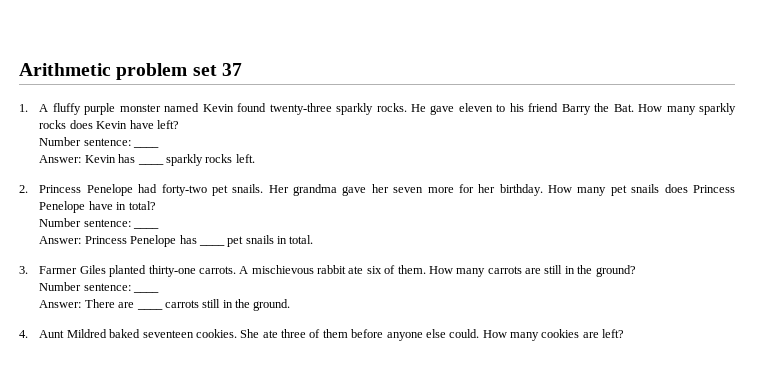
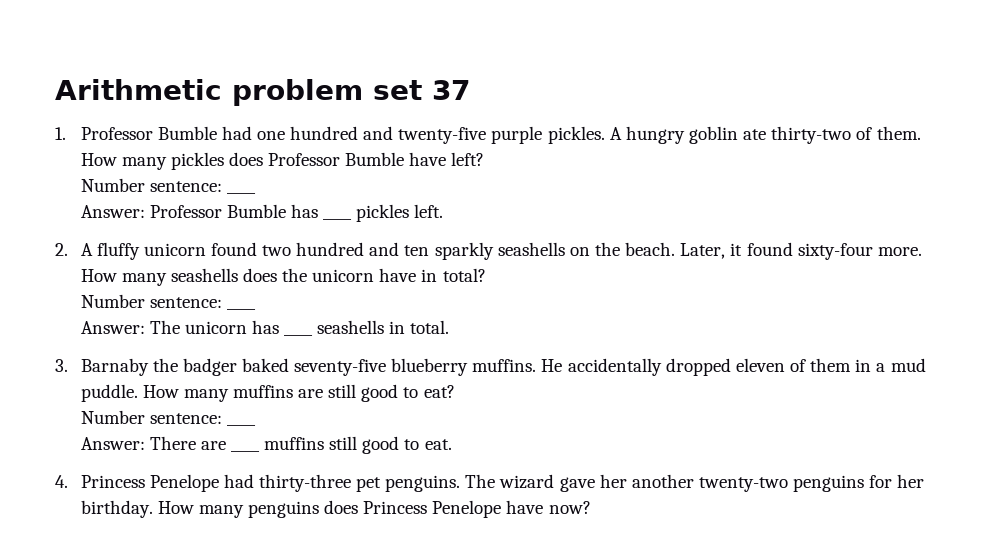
[39,103,736,115] [39,120,128,129] A fluffy purple monster named Kevin found twenty-three sparkly rocks. He gave eleven to his friend Barry the Bat. How many sparkly rocks does Kevin -> [80,126,921,144] [80,152,405,170] Professor Bumble had one hundred and twenty-five purple pickles. A hungry goblin ate thirty-two of them. How many pickles does Professor Bumble
[84,154,136,163] [137,154,255,166] [19,184,735,196] [39,201,86,213] Kevin has ____ sparkly rocks left. // 2. Princess Penelope had forty-two pet snails. Her grandma gave her seven more for her birthday. How many pet snails does Princess Penelope -> [149,204,318,218] [323,204,444,222] [55,242,922,260] [80,268,375,286] Professor Bumble has ____ pickles left. // 2. A fluffy unicorn found two hundred and ten sparkly seashells on the beach. Later, it found sixty-four more. How many seashells does the unicorn
[84,235,197,247] [198,235,314,247] [19,265,522,277] Princess Penelope has ____ pet snails in total. // 3. Farmer Giles planted thirty-one carrots. A mischievous rabbit ate six of them. How many carrots -> [149,320,279,334] [284,334,314,336] [317,320,450,334] [55,358,926,376] [80,384,293,402] The unicorn has ____ seashells in total. // 3. Barnaby the badger baked seventy-five blueberry muffins. He accidentally dropped eleven of them in a mud puddle. How many muffins
[564,265,636,277] in the ground? -> [361,384,455,402] good to eat?
[164,299,291,311] [19,329,625,341] carrots still in the ground. // 4. Aunt Mildred baked seventeen cookies. She ate three of them before anyone else could. How many cookies are left? -> [264,436,452,454] [55,474,925,492] [80,500,591,518] muffins still good to eat. // 4. Princess Penelope had thirty-three pet penguins. The wizard gave her another twenty-two penguins for her birthday. How many penguins does Princess Penelope have now?

